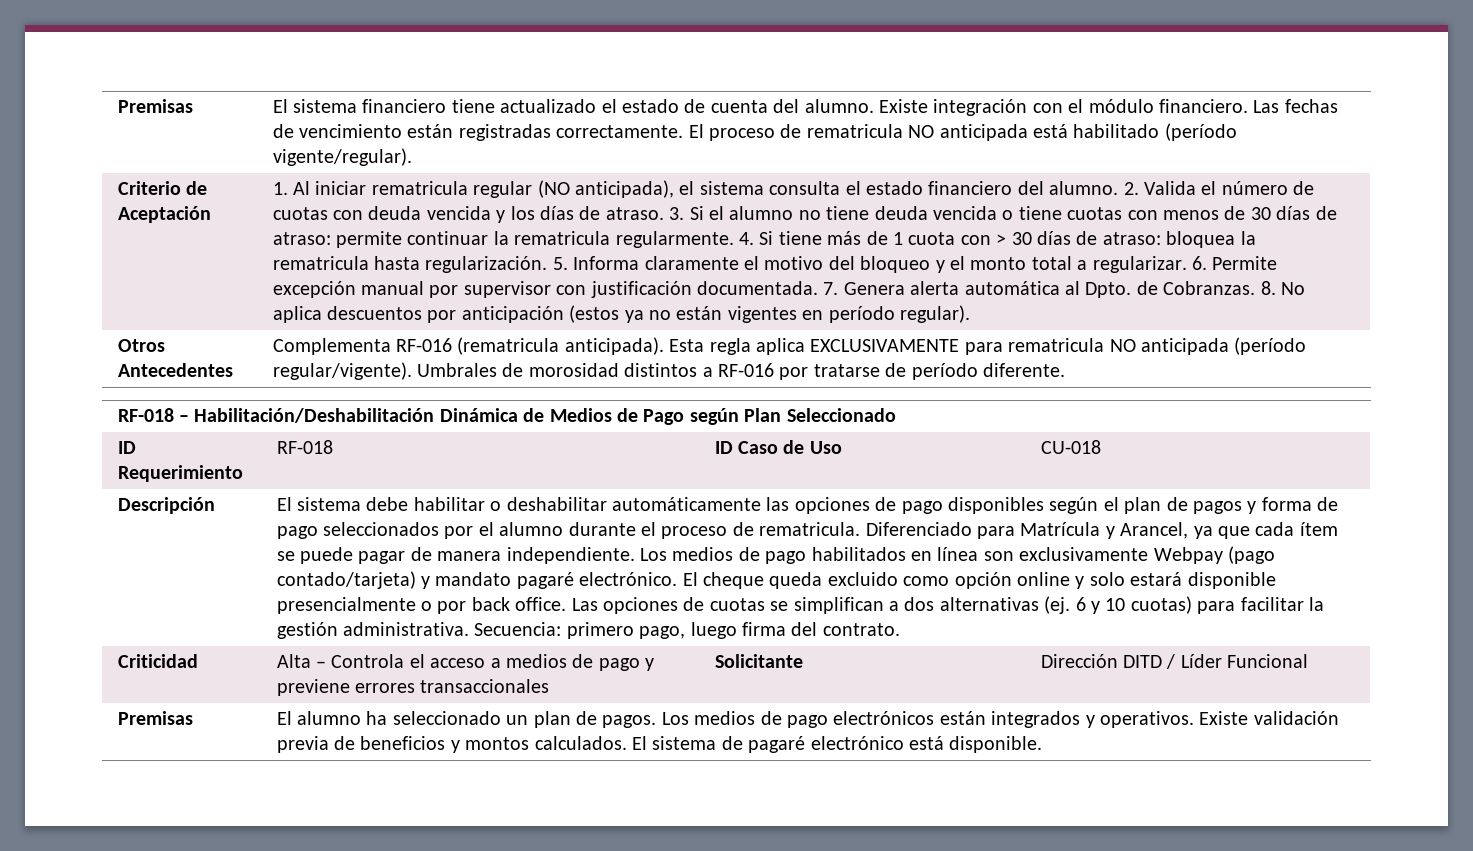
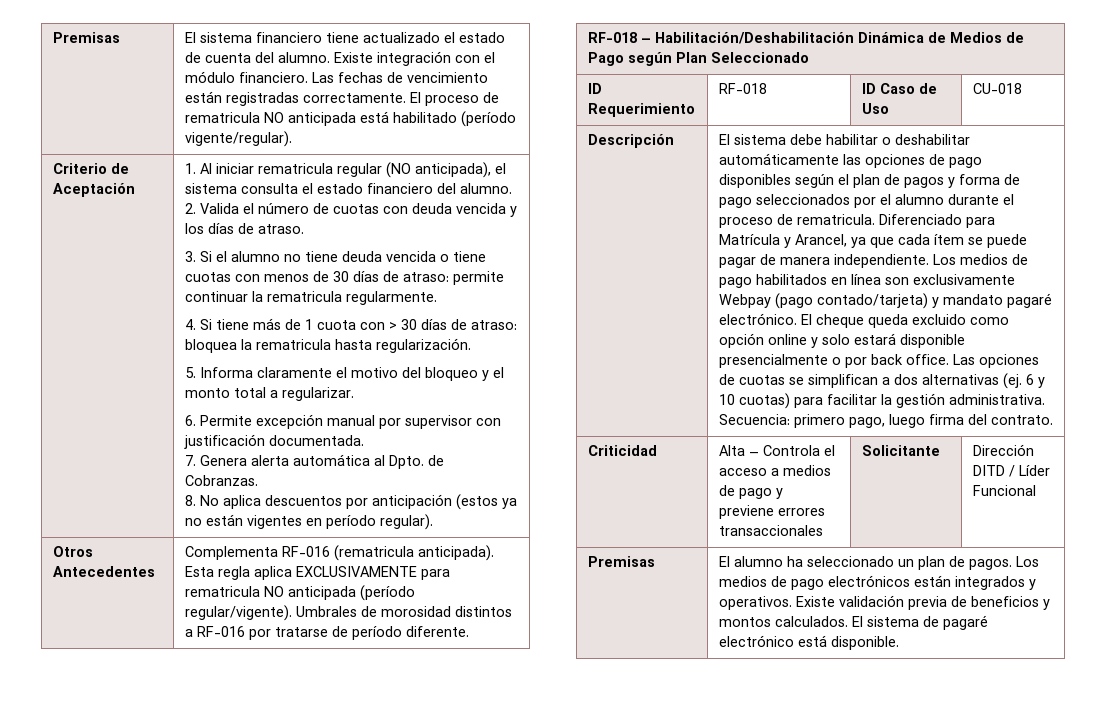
(664, 213) none -> (304, 229) //
(734, 239) none -> (437, 298) //
(548, 264) none -> (471, 345) //
(1187, 264) none -> (354, 394) //
(818, 288) none -> (364, 440) //
(1256, 288) none -> (258, 480) //

